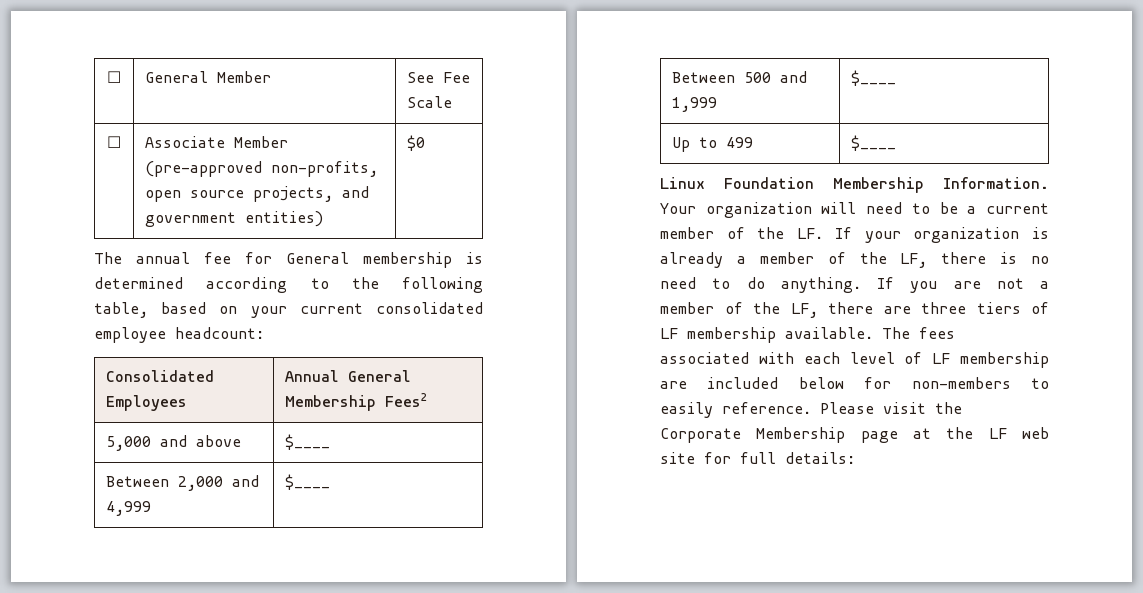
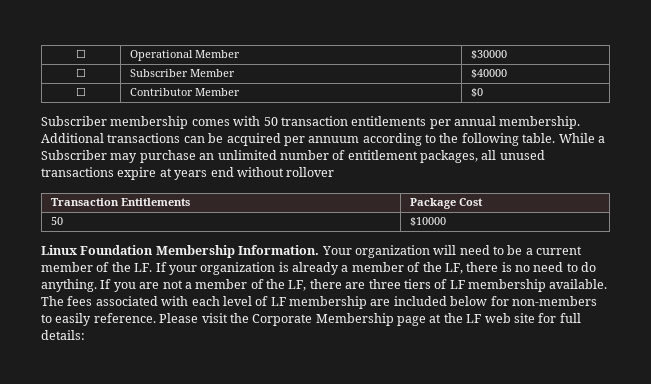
[107,71,121,83] [145,71,272,83] [407,72,471,83] [407,96,453,108] [107,136,121,148] [145,136,289,148] [145,161,379,177] [145,186,370,202] [145,211,324,227] [407,135,426,151] [94,252,483,268] [94,277,483,293] [94,302,483,318] [94,327,264,343] [106,370,215,382] [106,395,188,411] [285,370,412,382] [285,393,428,411] [106,435,242,451] [285,434,331,450] [106,475,260,491] [106,501,152,516] [285,474,331,490] [672,71,808,83] [672,97,718,112] [851,70,897,86] [672,137,754,152] [851,135,897,151] ☐ | General Member | See Fee Scale // ☐ | Associate Member (pre-approved non-profits, open source projects, and government entities) | $0 // The annual fee for General membership is determined according to the following table, based on your current consolidated employee headcount: // Consolidated Employees | Annual General Membership Fees2 // 5,000 and above | $____ // Between 2,000 and 4,999 | $____ // Between 500 and 1,999 | $____ // Up to 499 | $____ -> [76,49,86,58] [129,50,240,61] [470,50,507,59] [76,68,86,77] [129,69,235,77] [470,69,507,78] [76,87,86,96] [129,88,240,96] [470,88,483,97] [41,116,581,129] [41,133,605,146] [41,150,545,163] [41,167,335,180] [50,198,190,206] [409,198,483,209] [50,217,63,225] [409,217,446,226] ☐ | Operational Member | $30000 // ☐ | Subscriber Member | $40000 // ☐ | Contributor Member | $0 // Subscriber membership comes with 50 transaction entitlements per annual membership. Additional transactions can be acquired per annuum according to the following table. While a Subscriber may purchase an unlimited number of entitlement packages, all unused transactions expire at years end without rollover // Transaction Entitlements | Package Cost // 50 | $10000

